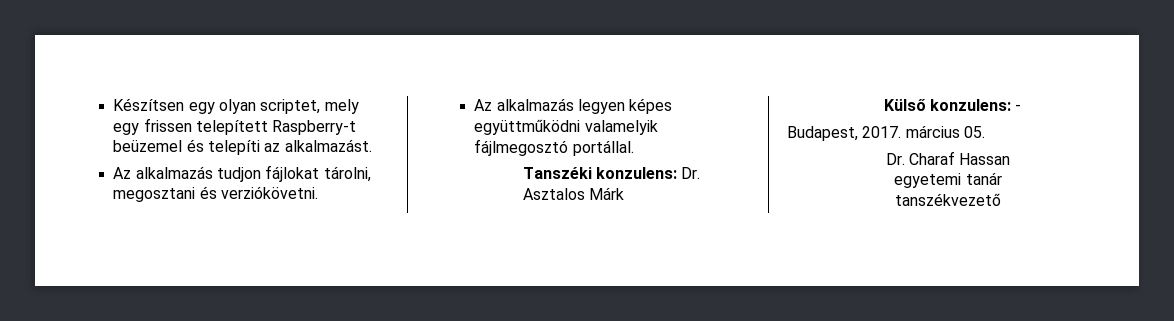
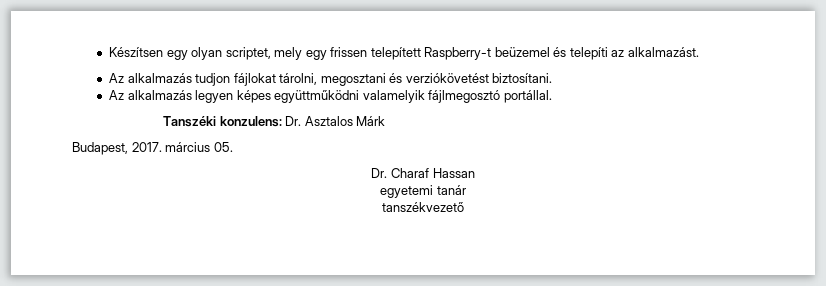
[220,186,318,199] verziókövetni. -> [405,73,553,83] verziókövetést biztosítani.
[883,99,1022,111] // Külső konzulens: - -> (386, 121) none

